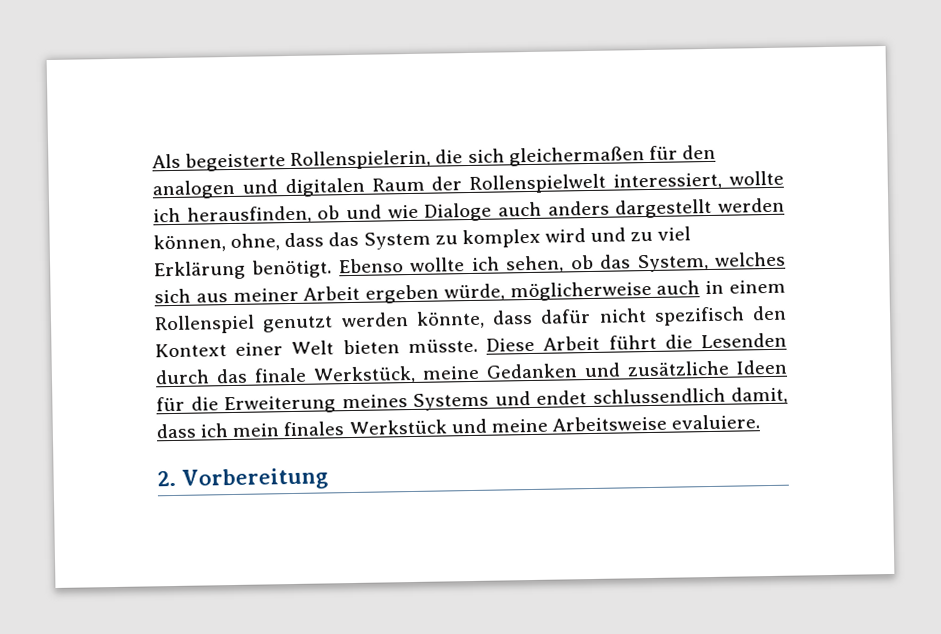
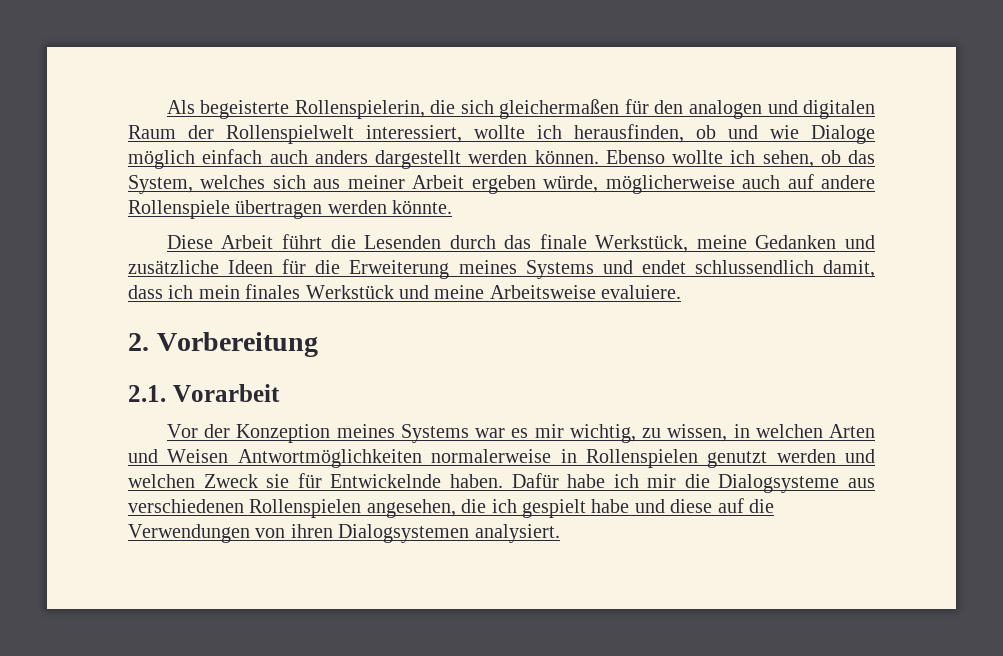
(493, 212) none -> [128,149,263,169] möglich einfach
[153,226,692,253] [154,259,333,281] können, ohne, dass das System zu komplex wird und zu viel Erklärung benötigt. -> [534,150,599,164] können.
[705,279,786,295] [154,305,787,335] [155,338,478,358] in einem Rollenspiel genutzt werden könnte, dass dafür nicht spezifisch den Kontext einer Welt bieten müsste. -> [787,174,876,189] [128,200,453,219] auf andere Rollenspiele übertragen werden könnte. //
(328, 479) none -> [128,384,280,402] [166,424,875,443] [128,449,875,468] [128,473,876,493] [128,498,774,518] [128,524,560,543] // 2.1. Vorarbeit // Vor der Konzeption meines Systems war es mir wichtig, zu wissen, in welchen Arten und Weisen Antwortmöglichkeiten normalerweise in Rollenspielen genutzt werden und welchen Zweck sie für Entwickelnde haben. Dafür habe ich mir die Dialogsysteme aus verschiedenen Rollenspielen angesehen, die ich gespielt habe und diese auf die Verwendungen von ihren Dialogsystemen analysiert.

